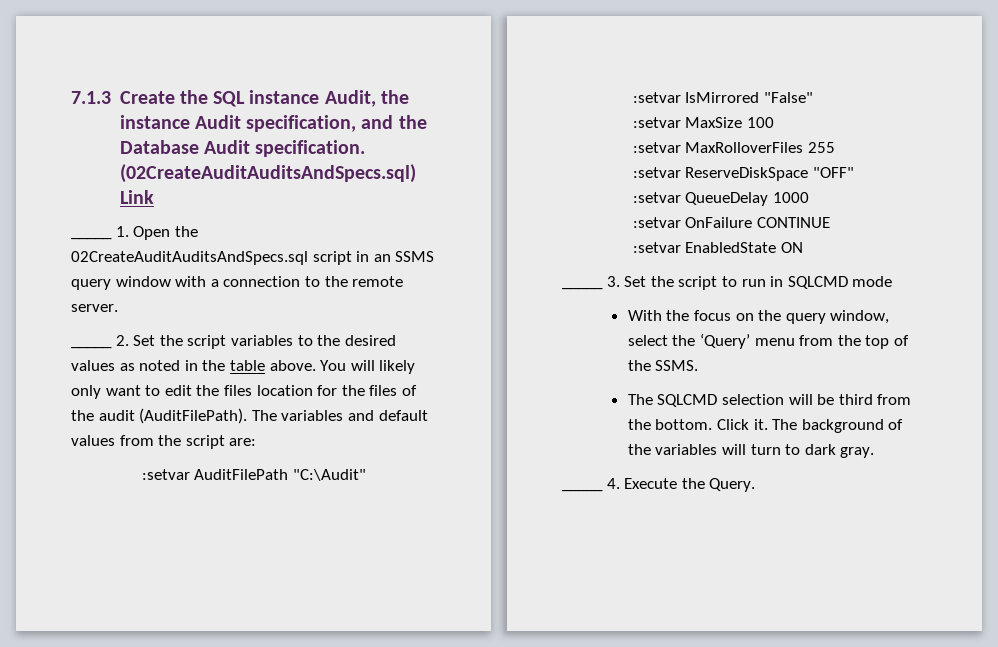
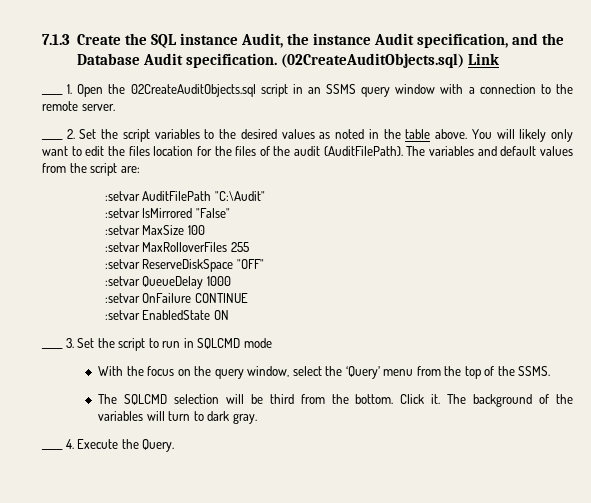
[119,164,416,183] (02CreateAuditAuditsAndSpecs.sql) -> [280,53,464,68] (02CreateAuditObjects.sql)
[71,251,308,265] 02CreateAuditAuditsAndSpecs.sql -> [130,84,256,97] 02CreateAuditObjects.sql

